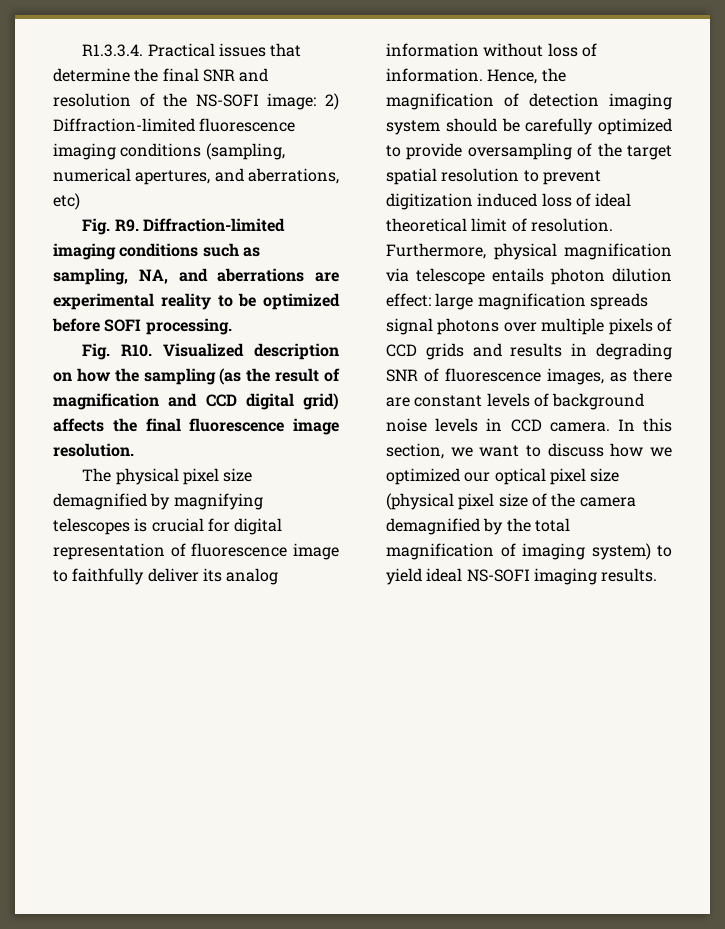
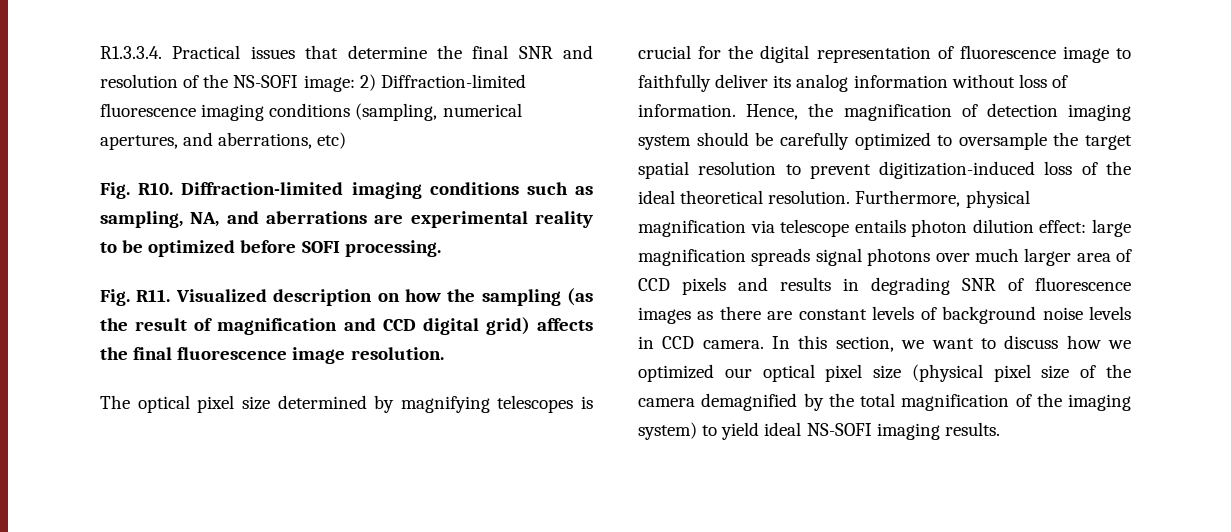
[114,219,139,232] R9. -> [138,182,174,195] R10.
[121,344,153,357] R10. -> [136,289,171,302] R11.
[115,468,253,485] [53,493,147,510] physical pixel size demagnified -> [137,395,367,413] optical pixel size determined
(230, 525) none -> [728,45,754,59] the
[406,143,593,160] provide oversampling of -> [958,132,1047,150] oversample
[386,193,591,210] digitization induced loss of -> [879,161,1131,179] digitization-induced loss of the
[471,218,527,232] limit of -> (764, 197) none
[541,318,653,335] multiple pixels -> [974,248,1111,266] much larger area
[425,343,464,360] grids -> [682,277,726,295] pixels
[547,368,604,385] images, -> [638,307,691,324] images
(516, 550) none -> [1036,393,1062,407] the

